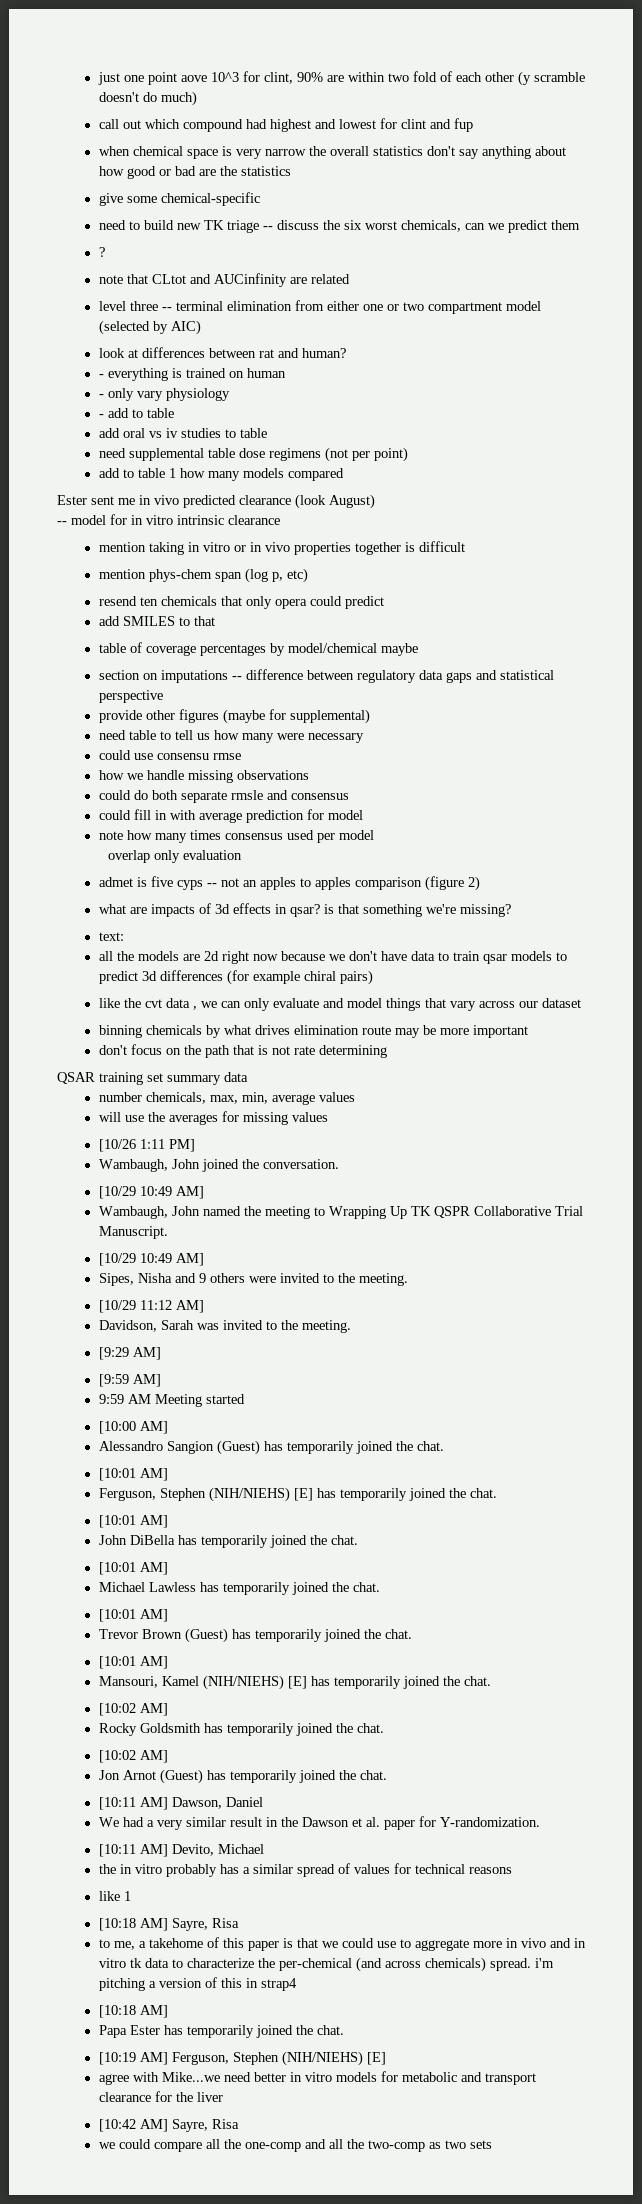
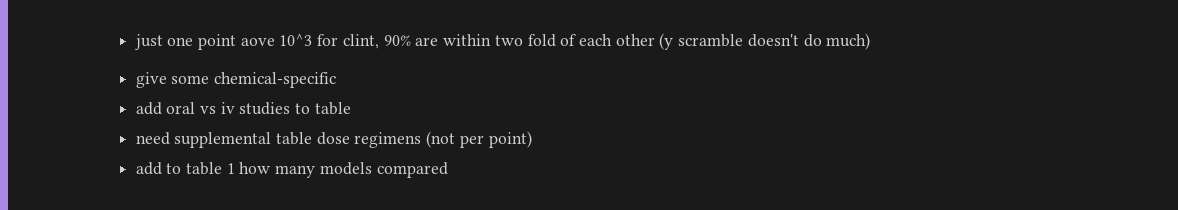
[98,118,473,132] [98,146,566,159] [98,166,291,179] [98,192,260,206] [98,220,580,233] [98,247,105,257] [98,273,350,287] [98,300,541,314] [98,320,201,335] [98,347,346,358] [98,368,286,381] [98,388,230,401] [98,408,174,418] call out which compound had highest and lowest for clint and fup // when chemical space is very narrow the overall statistics don't say anything about how good or bad are the statistics // give some chemical-specific // need to build new TK triage -- discuss the six worst chemicals, can we predict them // ? // note that CLtot and AUCinfinity are related // level three -- terminal elimination from either one or two compartment model (selected by AIC) // look at differences between rat and human? // - everything is trained on human // - only vary physiology // - add to table -> [135,72,337,88] give some chemical-specific
[57,494,375,509] [57,514,280,525] [98,541,465,555] [98,568,308,583] [98,596,384,609] [98,616,215,626] [98,642,418,656] [98,669,554,683] [98,690,163,703] [98,709,370,724] [98,730,364,743] [98,750,241,760] [98,770,309,783] [98,790,349,803] [98,809,363,823] [98,830,374,843] [108,850,243,863] [98,876,480,891] [98,903,511,917] [98,932,124,941] [98,951,567,964] [98,970,373,985] [98,998,581,1011] [98,1025,528,1038] [98,1044,387,1058] [57,1072,248,1085] [98,1092,355,1105] [98,1111,328,1125] [98,1139,195,1152] [98,1159,339,1172] [98,1186,204,1199] [98,1206,583,1219] [98,1226,168,1239] [98,1253,204,1266] [98,1273,408,1286] [98,1300,204,1313] [98,1320,351,1333] [98,1347,161,1360] [98,1374,161,1387] [98,1394,245,1407] [98,1421,168,1434] [98,1440,444,1455] [98,1468,168,1481] [98,1487,497,1502] [98,1515,168,1528] [98,1535,358,1548] [98,1562,168,1575] [98,1582,380,1595] [98,1609,168,1622] [98,1628,412,1643] [98,1656,168,1669] [98,1675,491,1690] [98,1703,168,1716] [98,1723,384,1736] [98,1750,168,1763] [98,1769,387,1784] [98,1797,263,1810] [98,1816,540,1830] [98,1844,264,1857] [98,1863,512,1877] [98,1891,131,1901] [98,1918,239,1931] [98,1937,586,1951] [98,1957,554,1972] [98,1977,297,1991] [98,2005,168,2018] [98,2025,344,2038] [98,2051,386,2066] [98,2071,536,2085] [98,2091,223,2102] [98,2119,239,2132] [98,2139,492,2152] // Ester sent me in vivo predicted clearance (look August) // -- model for in vitro intrinsic clearance // mention taking in vitro or in vivo properties together is difficult // mention phys-chem span (log p, etc) // resend ten chemicals that only opera could predict // add SMILES to that // table of coverage percentages by model/chemical maybe // section on imputations -- difference between regulatory data gaps and statistical perspective // provide other figures (maybe for supplemental) // need table to tell us how many were necessary // could use consensu rmse // how we handle missing observations // could do both separate rmsle and consensus // could fill in with average prediction for model // note how many times consensus used per model // overlap only evaluation // admet is five cyps -- not an apples to apples comparison (figure 2) // what are impacts of 3d effects in qsar? is that something we're missing? // text: // all the models are 2d right now because we don't have data to train qsar models to predict 3d differences (for example chiral pairs) // like the cvt data , we can only evaluate and model things that vary across our dataset // binning chemicals by what drives elimination route may be more important // don't focus on the path that is not rate determining // QSAR training set summary data // number chemicals, max, min, average values // will use the averages for missing values // [10/26 1:11 PM] // Wambaugh, John joined the conversation. // [10/29 10:49 AM] // Wambaugh, John named the meeting to Wrapping Up TK QSPR Collaborative Trial Manuscript. // [10/29 10:49 AM] // Sipes, Nisha and 9 others were invited to the meeting. // [10/29 11:12 AM] // Davidson, Sarah was invited to the meeting. // [9:29 AM] // [9:59 AM] // 9:59 AM Meeting started // [10:00 AM] // Alessandro Sangion (Guest) has temporarily joined the chat. // [10:01 AM] // Ferguson, Stephen (NIH/NIEHS) [E] has temporarily joined the chat. // [10:01 AM] // John DiBella has temporarily joined the chat. // [10:01 AM] // Michael Lawless has temporarily joined the chat. // [10:01 AM] // Trevor Brown (Guest) has temporarily joined the chat. // [10:01 AM] // Mansouri, Kamel (NIH/NIEHS) [E] has temporarily joined the chat. // [10:02 AM] // Rocky Goldsmith has temporarily joined the chat. // [10:02 AM] // Jon Arnot (Guest) has temporarily joined the chat. // [10:11 AM] Dawson, Daniel // We had a very similar result in the Dawson et al. paper for Y-randomization. // [10:11 AM] Devito, Michael // the in vitro probably has a similar spread of values for technical reasons // like 1 // [10:18 AM] Sayre, Risa // to me, a takehome of this paper is that we could use to aggregate more in vivo and in vitro tk data to characterize the per-chemical (and across chemicals) spread. i'm pitching a version of this in strap4 // [10:18 AM] // Papa Ester has temporarily joined the chat. // [10:19 AM] Ferguson, Stephen (NIH/NIEHS) [E] // agree with Mike...we need better in vitro models for metabolic and transport clearance for the liver // [10:42 AM] Sayre, Risa // we could compare all the one-comp and all the two-comp as two sets -> (448, 170) none

